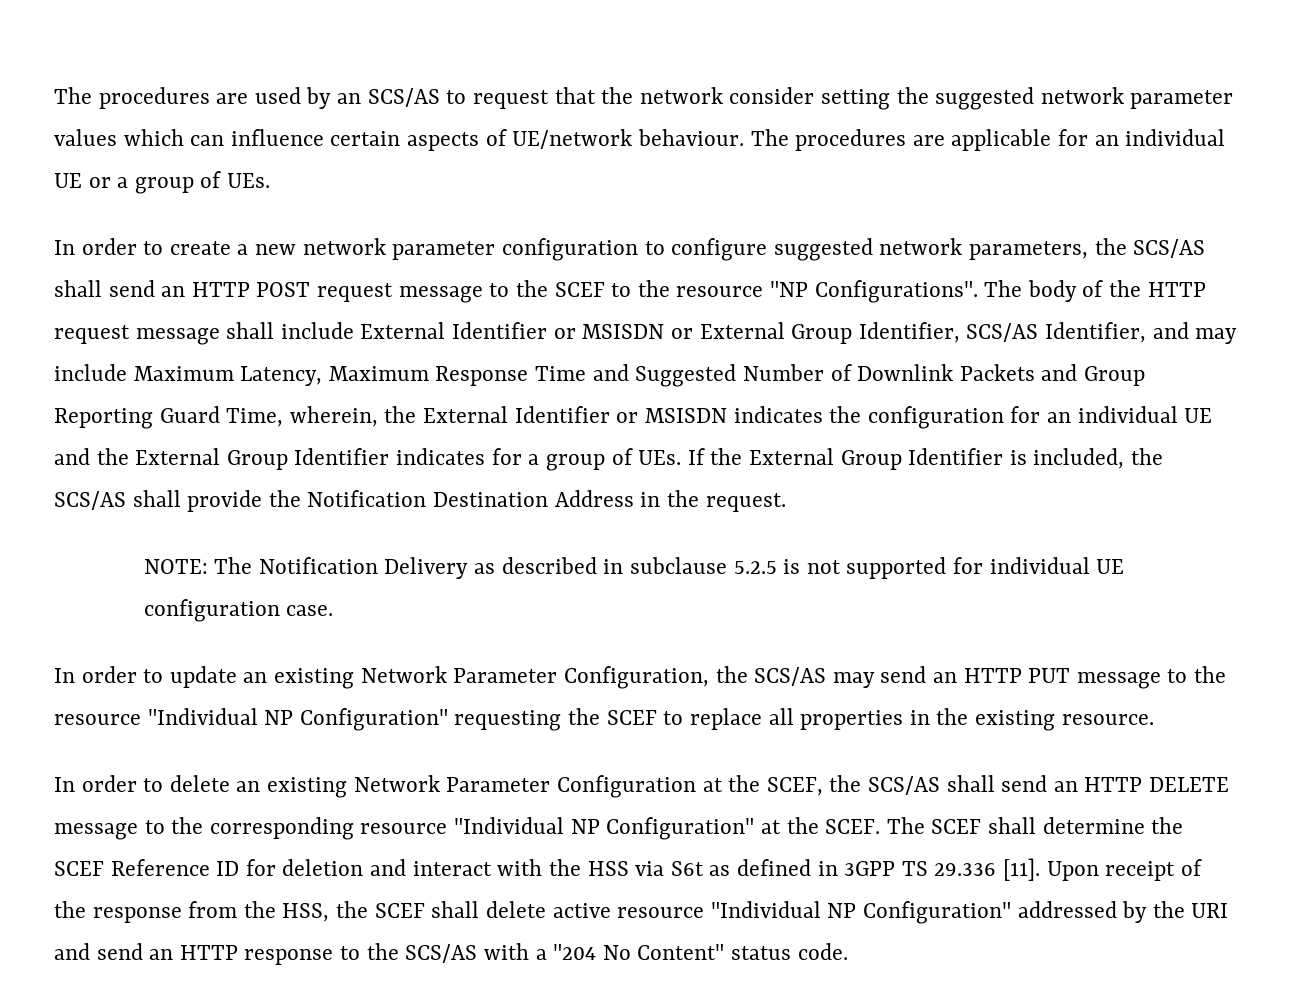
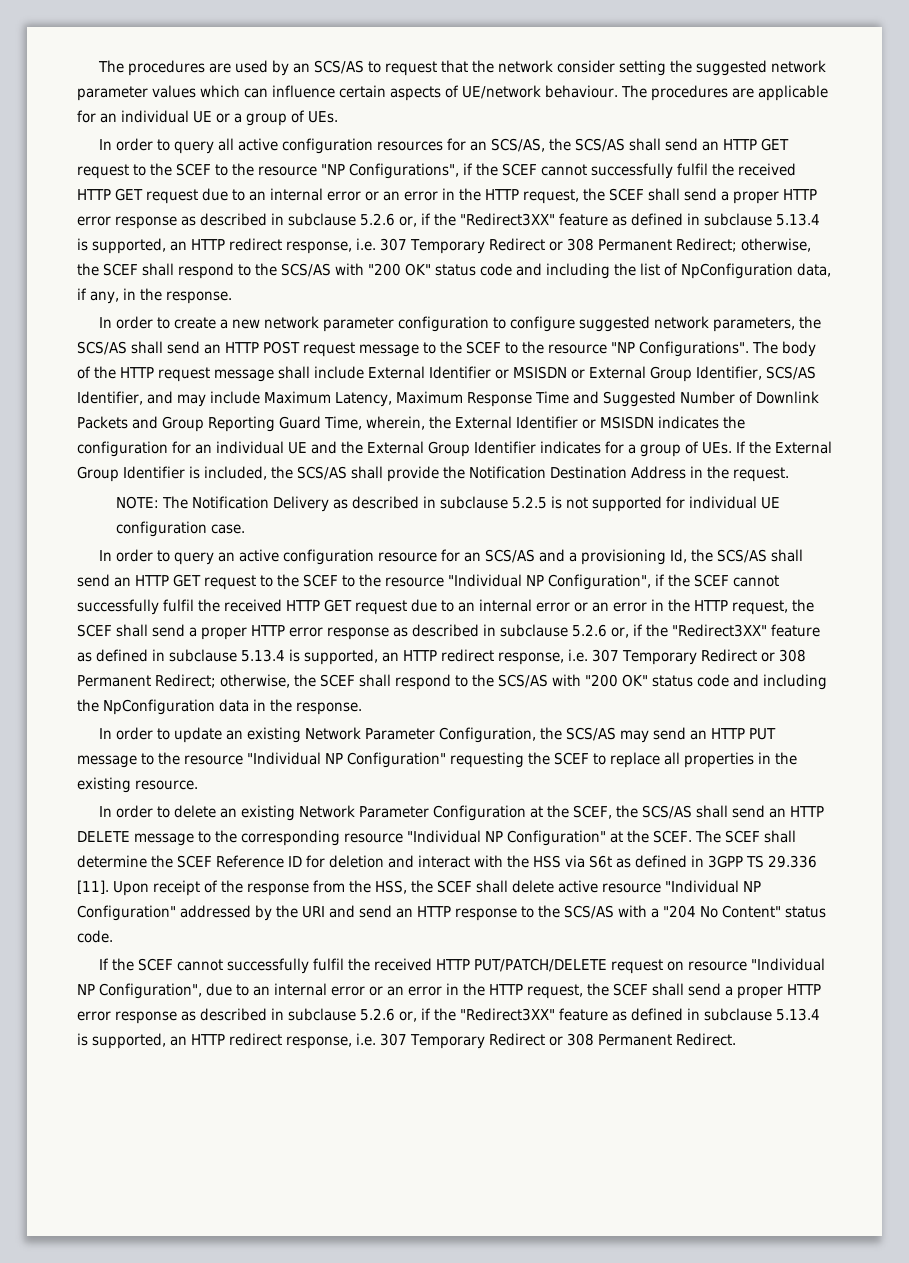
(271, 180) none -> [99,138,790,154] [77,163,796,179] [77,188,817,204] [77,213,820,229] [77,238,811,254] [77,263,831,279] [77,288,232,304] // In order to query all active configuration resources for an SCS/AS, the SCS/AS shall send an HTTP GET request to the SCEF to the resource "NP Configurations", if the SCEF cannot successfully fulfil the received HTTP GET request due to an internal error or an error in the HTTP request, the SCEF shall send a proper HTTP error response as described in subclause 5.2.6 or, if the "Redirect3XX" feature as defined in subclause 5.13.4 is supported, an HTTP redirect response, i.e. 307 Temporary Redirect or 308 Permanent Redirect; otherwise, the SCEF shall respond to the SCS/AS with "200 OK" status code and including the list of NpConfiguration data, if any, in the response.
(334, 610) none -> [99,549,804,565] [77,574,779,590] [77,599,814,615] [77,624,820,640] [77,649,806,665] [77,674,827,690] [77,699,362,715] // In order to query an active configuration resource for an SCS/AS and a provisioning Id, the SCS/AS shall send an HTTP GET request to the SCEF to the resource "Individual NP Configuration", if the SCEF cannot successfully fulfil the received HTTP GET request due to an internal error or an error in the HTTP request, the SCEF shall send a proper HTTP error response as described in subclause 5.2.6 or, if the "Redirect3XX" feature as defined in subclause 5.13.4 is supported, an HTTP redirect response, i.e. 307 Temporary Redirect or 308 Permanent Redirect; otherwise, the SCEF shall respond to the SCS/AS with "200 OK" status code and including the NpConfiguration data in the response.
(848, 951) none -> [99,958,826,974] [77,983,821,999] [77,1008,820,1024] [77,1033,736,1049] // If the SCEF cannot successfully fulfil the received HTTP PUT/PATCH/DELETE request on resource "Individual NP Configuration", due to an internal error or an error in the HTTP request, the SCEF shall send a proper HTTP error response as described in subclause 5.2.6 or, if the "Redirect3XX" feature as defined in subclause 5.13.4 is supported, an HTTP redirect response, i.e. 307 Temporary Redirect or 308 Permanent Redirect.

